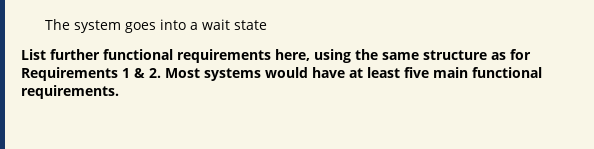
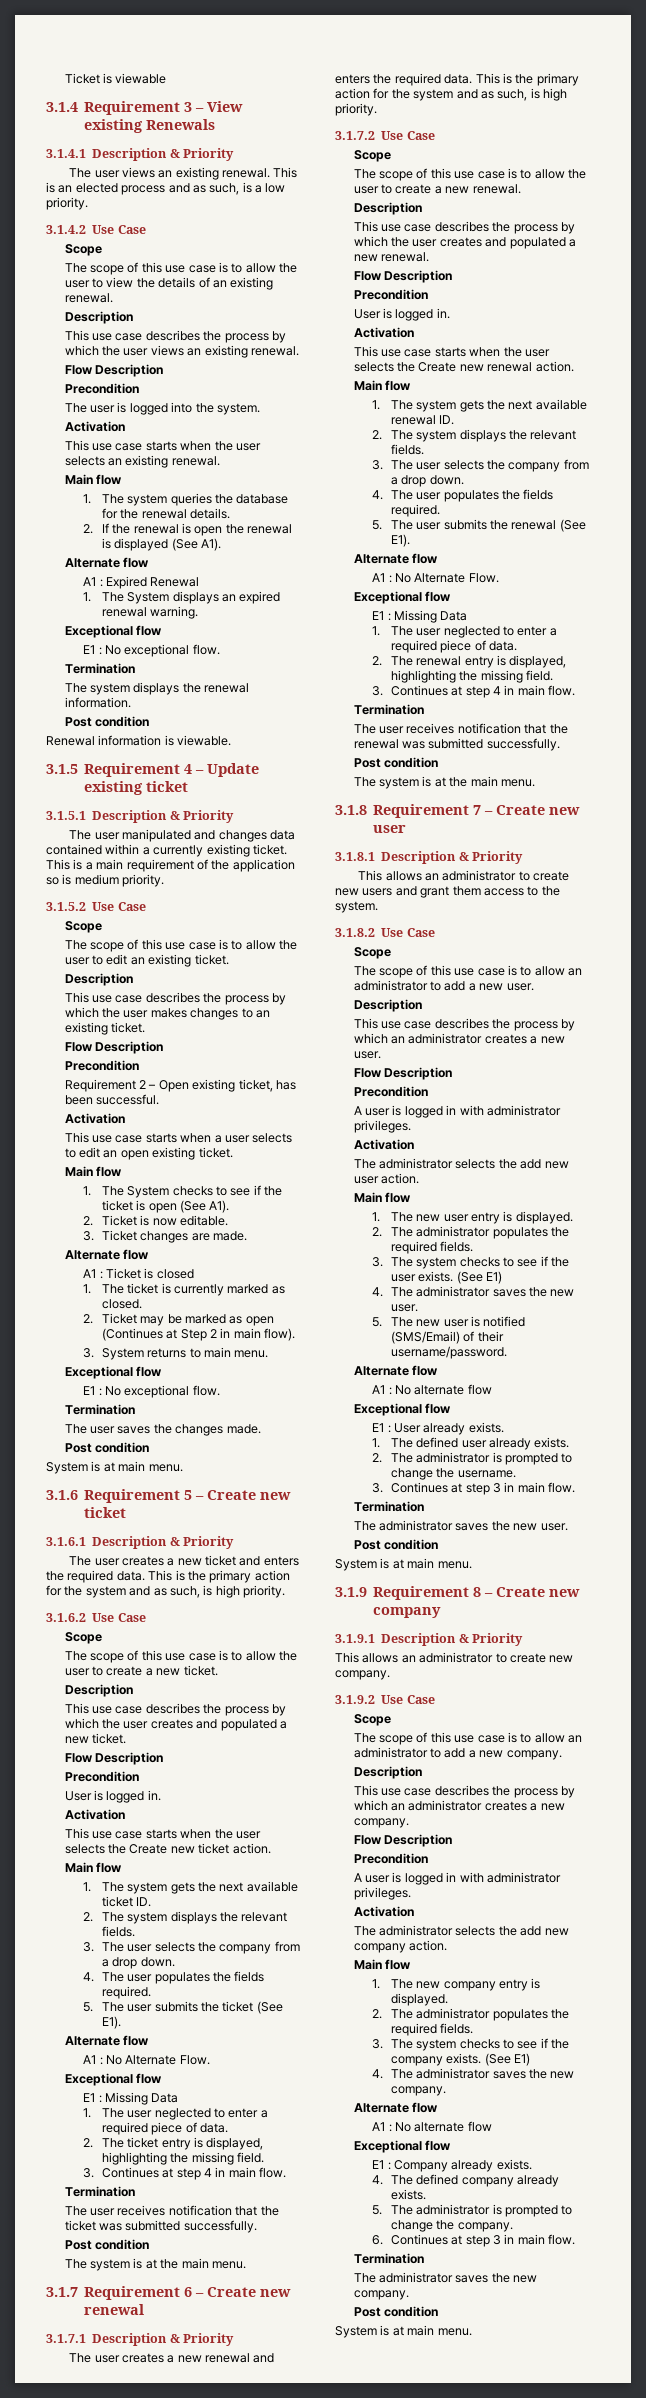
[44,19,267,33] [21,49,531,63] [21,67,542,81] [21,85,119,99] The system goes into a wait state // List further functional requirements here, using the same structure as for Requirements 1 & 2. Most systems would have at least five main functional requirements. -> [64,73,167,84] [46,101,244,115] [84,119,216,133] [46,148,234,161] [69,167,298,180] [46,182,286,195] [46,197,88,210] [46,225,146,234] [64,244,102,256] [64,262,298,275] [64,277,274,290] [64,293,113,303] [64,311,133,324] [64,330,286,343] [64,345,299,358] [64,364,164,377] [64,383,139,394] [64,402,260,415] [64,421,125,432] [64,440,261,451] [64,455,220,468] [64,474,123,485] [83,493,289,506] [101,508,231,519] [83,523,293,536] [101,538,222,551] [64,557,150,568] [83,576,200,589] [83,591,281,604] [101,606,199,619] [64,625,163,638] [83,644,220,657] [64,663,135,674] [64,682,250,695] [64,697,131,708] [64,716,150,727] [46,735,232,746] [46,763,260,777] [84,781,189,795] [46,810,234,823] [69,829,296,842] [46,844,287,857] [46,859,295,872] [46,874,165,887] [46,902,146,911] [64,921,102,933] [64,939,298,952] [64,954,229,967] [64,973,133,986] [64,992,286,1005] [64,1007,270,1020] [64,1022,146,1035] [64,1041,164,1054] [64,1060,139,1071] [64,1079,296,1092] [64,1094,160,1105] [64,1113,125,1124] [64,1132,293,1143] [64,1147,233,1160] [64,1166,123,1177] [83,1185,283,1198] [101,1200,230,1213] [83,1215,229,1226] [83,1230,248,1243] [64,1249,150,1260] [83,1268,194,1279] [83,1283,285,1296] [101,1299,142,1309] [83,1313,274,1326] [101,1328,296,1341] [83,1347,269,1360] [64,1366,163,1379] [83,1385,220,1398] [64,1404,135,1415] [64,1424,261,1436] [64,1442,150,1453] [46,1461,183,1474] [46,1489,292,1503] [84,1507,127,1518] [46,1536,234,1549] [69,1555,299,1566] [46,1570,290,1583] [46,1585,285,1598] [46,1613,146,1622] [64,1632,102,1644] [64,1650,298,1663] [64,1665,218,1676] [64,1684,133,1697] [64,1703,286,1716] [64,1718,287,1731] [64,1733,127,1744] [64,1752,164,1765] [64,1771,139,1782] [64,1790,161,1803] [64,1809,125,1820] [64,1828,261,1839] [64,1843,271,1854] [64,1862,123,1873] [83,1881,298,1894] [101,1896,152,1907] [83,1911,288,1924] [101,1926,135,1937] [83,1941,300,1954] [101,1957,175,1969] [83,1971,265,1984] [101,1986,151,1999] [83,2001,283,2014] [101,2016,121,2029] [64,2035,150,2046] [83,2055,210,2065] [64,2073,163,2086] [83,2092,179,2105] [83,2108,268,2120] [101,2122,229,2135] [83,2137,264,2150] [101,2152,265,2165] [83,2167,287,2180] [64,2186,135,2197] [64,2205,279,2216] [64,2220,257,2233] [64,2239,150,2250] [64,2258,246,2271] [46,2286,292,2300] [84,2304,145,2315] [46,2333,234,2346] [69,2353,275,2363] [335,73,579,86] [335,88,567,101] [335,103,377,116] [335,131,435,140] [353,150,391,162] [353,168,587,181] [353,184,521,194] [353,202,422,215] [353,221,575,234] [353,236,576,249] [353,252,430,262] [353,270,453,283] [353,289,428,300] [353,308,450,321] [353,327,414,338] [353,346,550,357] [353,361,574,372] [353,380,412,391] [372,399,587,412] [390,415,455,425] [372,429,577,442] [390,444,424,455] [372,459,589,472] [390,475,464,487] [372,489,554,502] [390,504,440,517] [372,519,586,532] [390,534,410,547] [353,553,439,564] [372,573,499,583] [353,591,452,604] [372,610,468,623] [372,626,557,638] [390,640,518,653] [372,655,567,668] [390,670,554,683] [372,685,576,698] [353,704,424,715] [353,723,568,734] [353,738,560,751] [353,757,439,768] [353,776,535,789] [335,804,581,818] [373,825,407,833] [335,851,523,864] [358,870,570,881] [335,886,560,898] [335,901,378,913] [335,928,435,937] [353,947,391,959] [353,965,583,978] [353,980,534,991] [353,999,422,1012] [353,1018,575,1031] [353,1033,565,1044] [353,1051,381,1059] [353,1067,453,1080] [353,1086,428,1097] [353,1105,561,1118] [353,1120,411,1133] [353,1139,414,1150] [353,1158,569,1169] [353,1173,420,1184] [353,1192,412,1203] [372,1211,573,1224] [372,1226,570,1239] [390,1241,474,1254] [372,1256,570,1269] [390,1271,503,1284] [372,1286,575,1297] [390,1304,418,1312] [372,1316,526,1327] [390,1331,504,1344] [390,1346,507,1359] [353,1365,439,1376] [372,1384,492,1395] [353,1403,452,1416] [372,1422,504,1435] [372,1437,570,1450] [372,1452,573,1465] [390,1468,516,1480] [372,1482,576,1495] [353,1501,424,1512] [353,1520,568,1531] [353,1539,439,1550] [335,1558,472,1571] [335,1586,581,1600] [373,1607,442,1618] [335,1633,523,1646] [335,1652,574,1663] [335,1670,390,1680] [335,1695,435,1704] [353,1714,391,1726] [353,1732,583,1745] [353,1747,562,1760] [353,1766,422,1779] [353,1785,575,1798] [353,1800,565,1811] [353,1818,409,1828] [353,1834,453,1847] [353,1853,428,1864] [353,1872,561,1885] [353,1887,411,1900] [353,1906,414,1917] [353,1925,569,1936] [353,1940,448,1953] [353,1959,412,1970] [372,1978,541,1991] [390,1993,448,2006] [372,2008,570,2021] [390,2023,474,2036] [372,2038,570,2051] [390,2053,531,2066] [372,2068,575,2079] [390,2086,446,2096] [353,2102,439,2113] [372,2121,492,2132] [353,2140,452,2153] [372,2159,532,2172] [372,2174,560,2187] [390,2189,426,2200] [372,2204,573,2217] [390,2220,513,2232] [372,2234,576,2247] [353,2253,424,2264] [353,2272,538,2283] [353,2290,409,2300] [353,2306,439,2317] [335,2325,472,2338] Ticket is viewable // 3.1.4 Requirement 3 – View existing Renewals // 3.1.4.1 Description & Priority // The user views an existing renewal. This is an elected process and as such, is a low priority. // 3.1.4.2 Use Case // Scope // The scope of this use case is to allow the user to view the details of an existing renewal. // Description // This use case describes the process by which the user views an existing renewal. // Flow Description // Precondition // The user is logged into the system. // Activation // This use case starts when the user selects an existing renewal. // Main flow // 1. The system queries the database for the renewal details. // 2. If the renewal is open the renewal is displayed (See A1). // Alternate flow // A1 : Expired Renewal // 1. The System displays an expired renewal warning. // Exceptional flow // E1 : No exceptional flow. // Termination // The system displays the renewal information. // Post condition // Renewal information is viewable. // 3.1.5 Requirement 4 – Update existing ticket // 3.1.5.1 Description & Priority // The user manipulated and changes data contained within a currently existing ticket. This is a main requirement of the application so is medium priority. // 3.1.5.2 Use Case // Scope // The scope of this use case is to allow the user to edit an existing ticket. // Description // This use case describes the process by which the user makes changes to an existing ticket. // Flow Description // Precondition // Requirement 2 – Open existing ticket, has been successful. // Activation // This use case starts when a user selects to edit an open existing ticket. // Main flow // 1. The System checks to see if the ticket is open (See A1). // 2. Ticket is now editable. // 3. Ticket changes are made. // Alternate flow // A1 : Ticket is closed // 1. The ticket is currently marked as closed. // 2. Ticket may be marked as open (Continues at Step 2 in main flow). // 3. System returns to main menu. // Exceptional flow // E1 : No exceptional flow. // Termination // The user saves the changes made. // Post condition // System is at main menu. // 3.1.6 Requirement 5 – Create new ticket // 3.1.6.1 Description & Priority // The user creates a new ticket and enters the required data. This is the primary action for the system and as such, is high priority. // 3.1.6.2 Use Case // Scope // The scope of this use case is to allow the user to create a new ticket. // Description // This use case describes the process by which the user creates and populated a new ticket. // Flow Description // Precondition // User is logged in. // Activation // This use case starts when the user selects the Create new ticket action. // Main flow // 1. The system gets the next available ticket ID. // 2. The system displays the relevant fields. // 3. The user selects the company from a drop down. // 4. The user populates the fields required. // 5. The user submits the ticket (See E1). // Alternate flow // A1 : No Alternate Flow. // Exceptional flow // E1 : Missing Data // 1. The user neglected to enter a required piece of data. // 2. The ticket entry is displayed, highlighting the missing field. // 3. Continues at step 4 in main flow. // Termination // The user receives notification that the ticket was submitted successfully. // Post condition // The system is at the main menu. // 3.1.7 Requirement 6 – Create new renewal // 3.1.7.1 Description & Priority // The user creates a new renewal and enters the required data. This is the primary action for the system and as such, is high priority. // 3.1.7.2 Use Case // Scope // The scope of this use case is to allow the user to create a new renewal. // Description // This use case describes the process by which the user creates and populated a new renewal. // Flow Description // Precondition // User is logged in. // Activation // This use case starts when the user selects the Create new renewal action. // Main flow // 1. The system gets the next available renewal ID. // 2. The system displays the relevant fields. // 3. The user selects the company from a drop down. // 4. The user populates the fields required. // 5. The user submits the renewal (See E1). // Alternate flow // A1 : No Alternate Flow. // Exceptional flow // E1 : Missing Data // 1. The user neglected to enter a required piece of data. // 2. The renewal entry is displayed, highlighting the missing field. // 3. Continues at step 4 in main flow. // Termination // The user receives notification that the renewal was submitted successfully. // Post condition // The system is at the main menu. // 3.1.8 Requirement 7 – Create new user // 3.1.8.1 Description & Priority // This allows an administrator to create new users and grant them access to the system. // 3.1.8.2 Use Case // Scope // The scope of this use case is to allow an administrator to add a new user. // Description // This use case describes the process by which an administrator creates a new user. // Flow Description // Precondition // A user is logged in with administrator privileges. // Activation // The administrator selects the add new user action. // Main flow // 1. The new user entry is displayed. // 2. The administrator populates the required fields. // 3. The system checks to see if the user exists. (See E1) // 4. The administrator saves the new user. // 5. The new user is notified (SMS/Email) of their username/password. // Alternate flow // A1 : No alternate flow // Exceptional flow // E1 : User already exists. // 1. The defined user already exists. // 2. The administrator is prompted to change the username. // 3. Continues at step 3 in main flow. // Termination // The administrator saves the new user. // Post condition // System is at main menu. // 3.1.9 Requirement 8 – Create new company // 3.1.9.1 Description & Priority // This allows an administrator to create new company. // 3.1.9.2 Use Case // Scope // The scope of this use case is to allow an administrator to add a new company. // Description // This use case describes the process by which an administrator creates a new company. // Flow Description // Precondition // A user is logged in with administrator privileges. // Activation // The administrator selects the add new company action. // Main flow // 1. The new company entry is displayed. // 2. The administrator populates the required fields. // 3. The system checks to see if the company exists. (See E1) // 4. The administrator saves the new company. // Alternate flow // A1 : No alternate flow // Exceptional flow // E1 : Company already exists. // 4. The defined company already exists. // 5. The administrator is prompted to change the company. // 6. Continues at step 3 in main flow. // Termination // The administrator saves the new company. // Post condition // System is at main menu.

